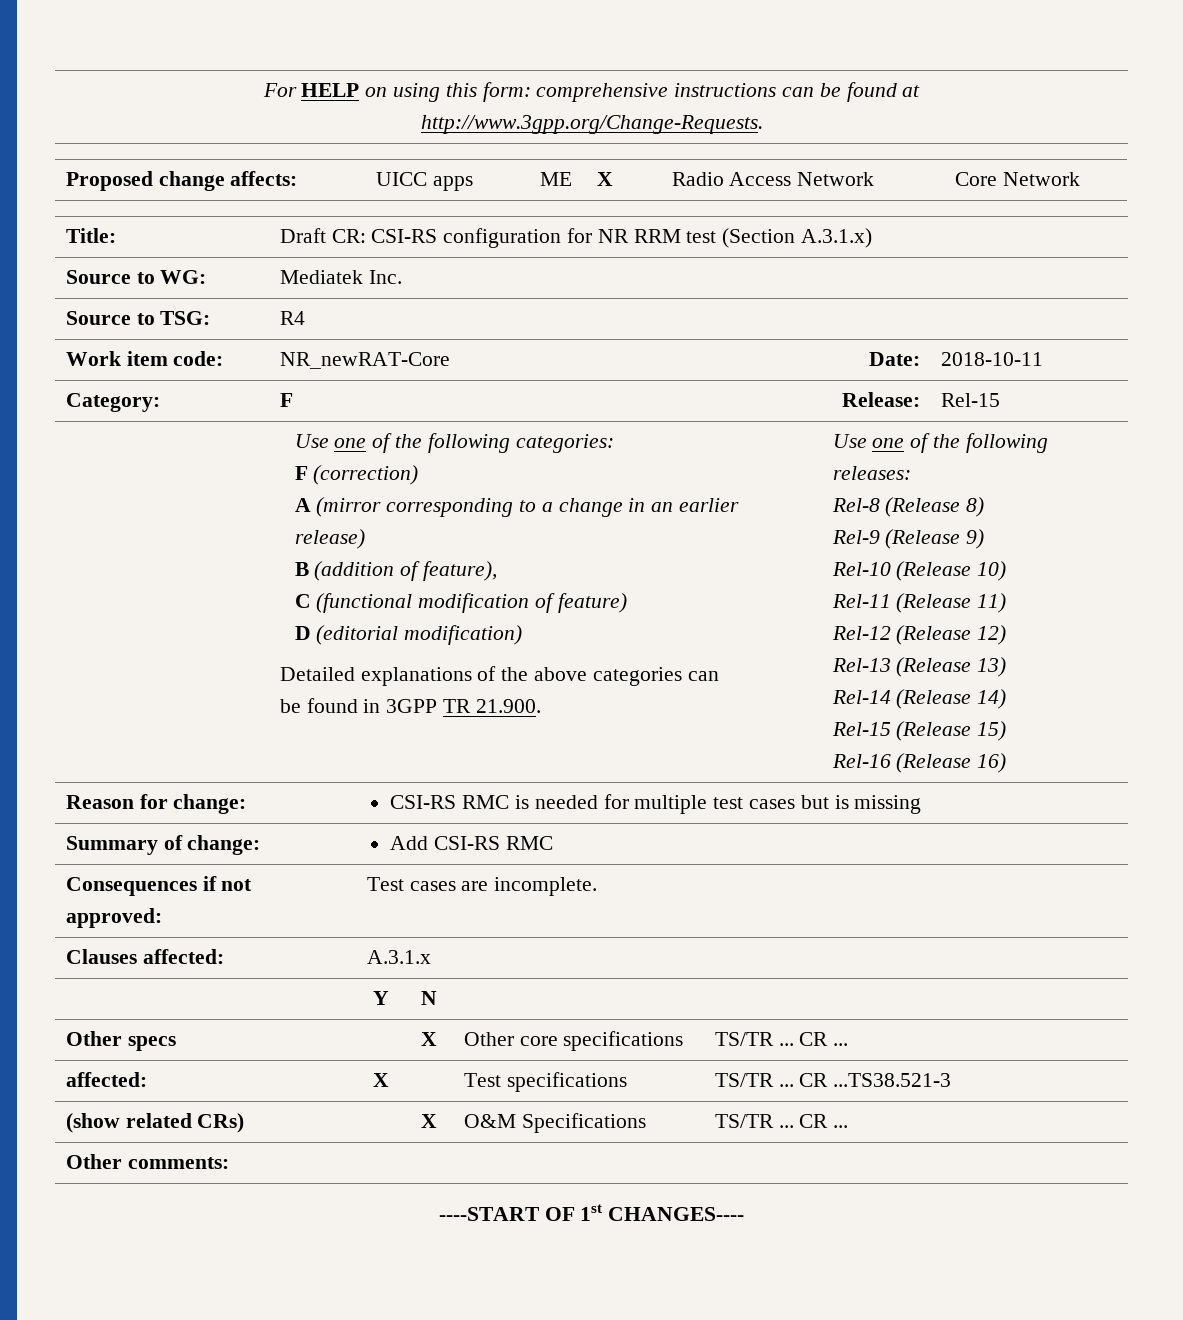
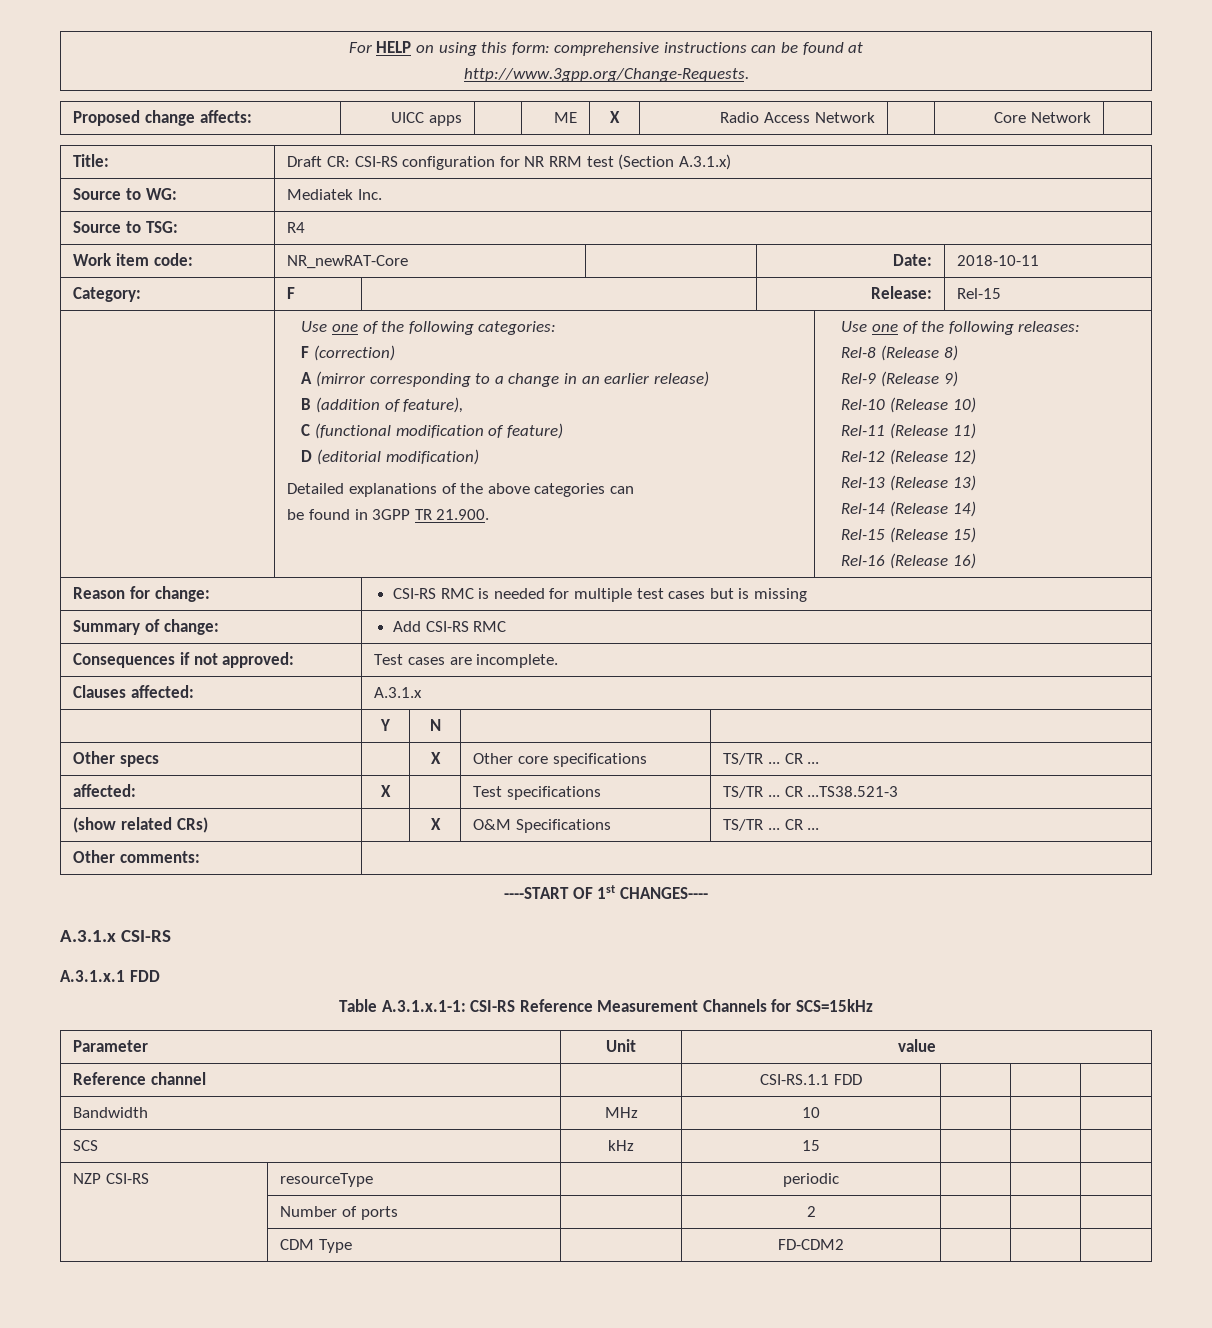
(745, 1214) none -> [60,930,172,942] [60,970,160,982] [338,999,874,1012] [73,1040,149,1052] [606,1039,636,1052] [897,1039,936,1052] [73,1072,207,1085] [760,1074,862,1085] [73,1107,149,1118] [604,1107,638,1118] [802,1107,820,1118] [73,1140,99,1151] [608,1140,634,1151] [802,1140,820,1151] [73,1173,150,1184] [280,1173,374,1187] [783,1173,839,1187] [280,1206,398,1220] [806,1206,816,1217] [280,1239,353,1253] [778,1239,844,1250] // A.3.1.x CSI-RS // A.3.1.x.1 FDD // Table A.3.1.x.1-1: CSI-RS Reference Measurement Channels for SCS=15kHz // Parameter | Unit | value // Reference channel | | CSI-RS.1.1 FDD | | | // Bandwidth | MHz | 10 | | | // SCS | kHz | 15 | | | // NZP CSI-RS | resourceType | | periodic | | | // | Number of ports | | 2 | | | // | CDM Type | | FD-CDM2 | | |

